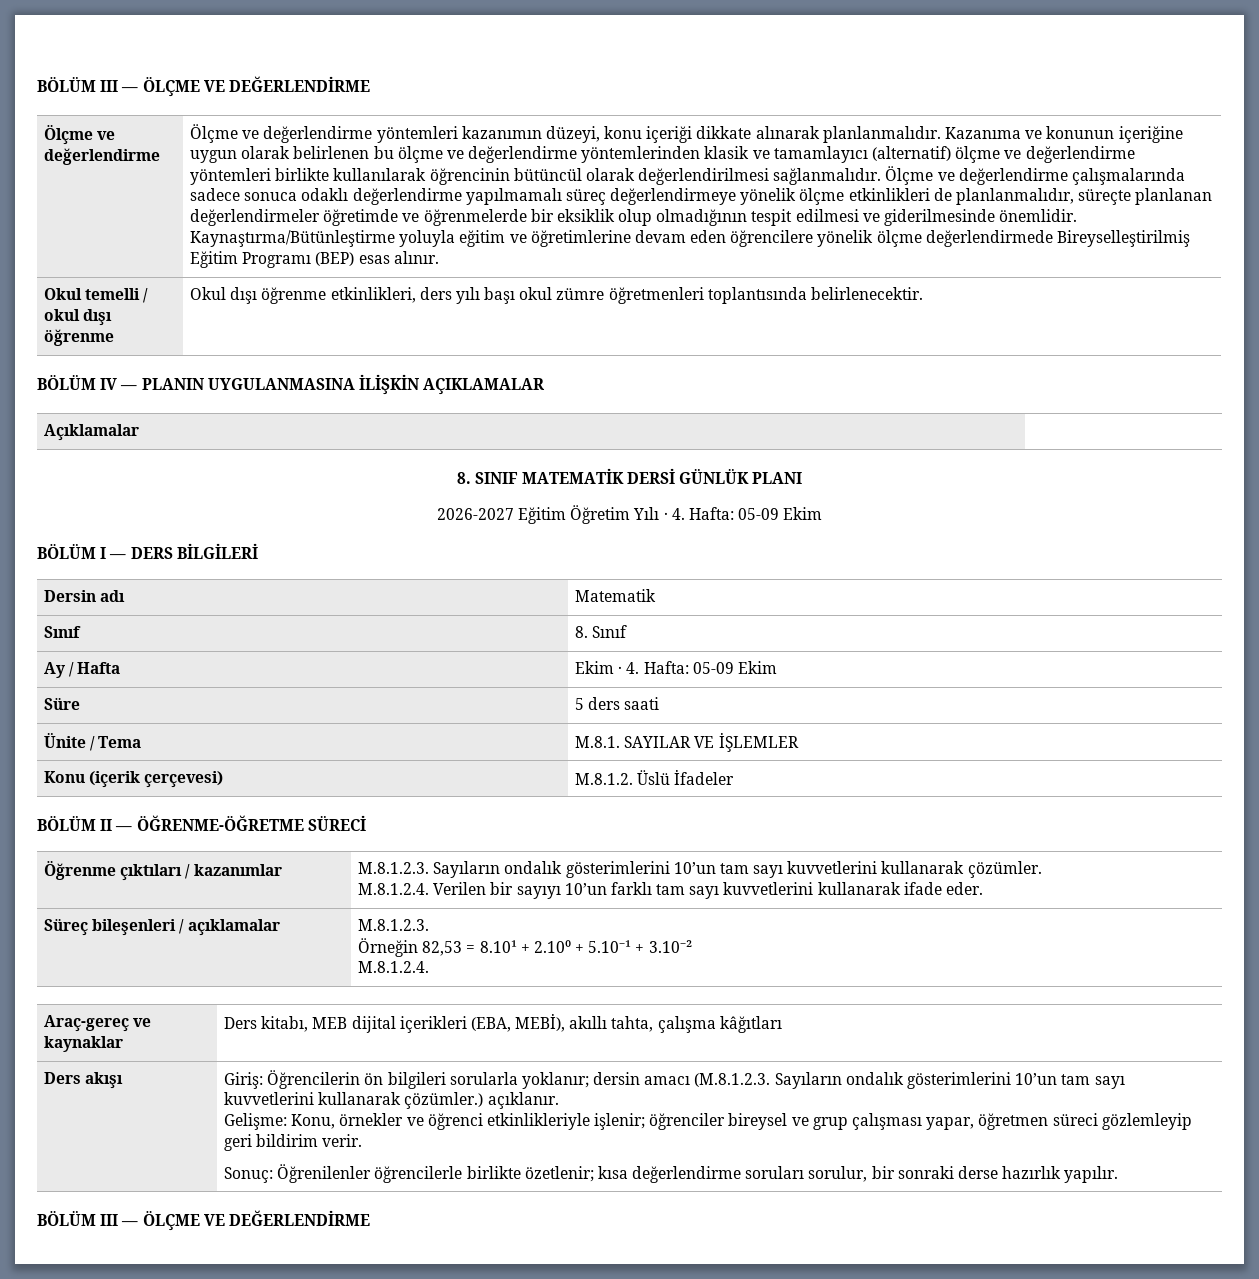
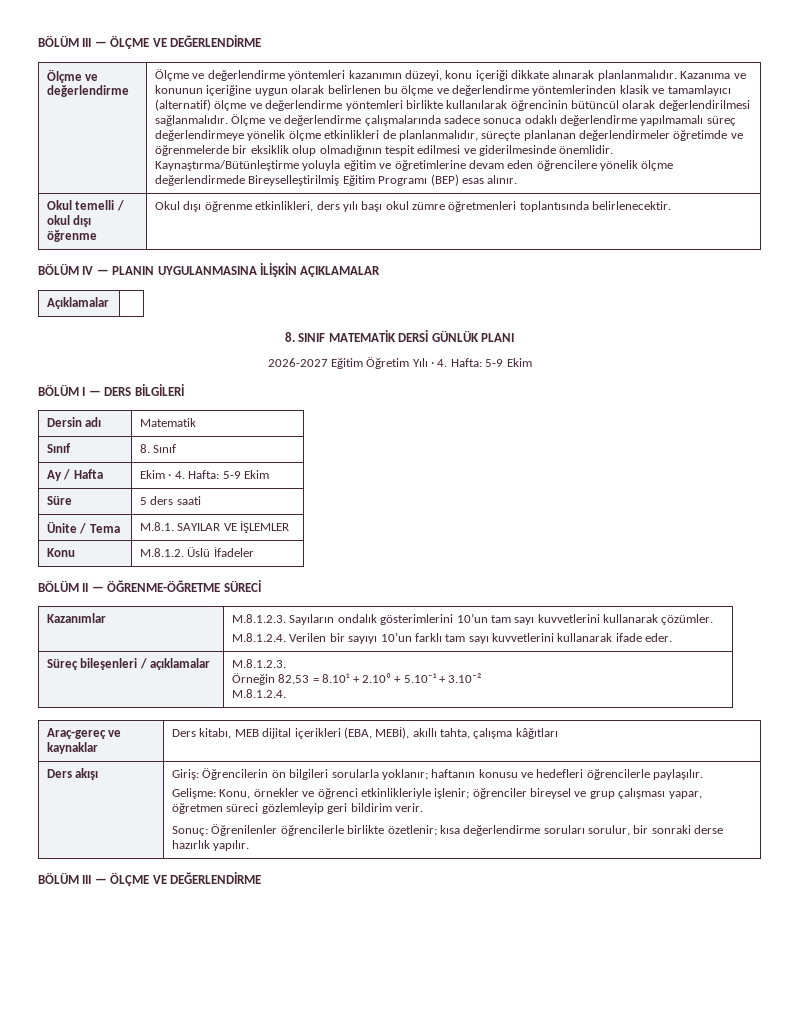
[738,508,780,520] 05-09 -> [485,359,504,367] 5-9
[692,662,734,674] 05-09 -> [222,471,241,479] 5-9
[89,771,224,788] (içerik çerçevesi) -> (76, 552) none
[44,860,282,881] Öğrenme çıktıları / kazanımlar -> [47,613,107,623] Kazanımlar
[593,1072,1125,1089] [224,1092,559,1109] dersin amacı (M.8.1.2.3. Sayıların ondalık gösterimlerini 10’un tam sayı kuvvetlerini kullanarak çözümler.) açıklanır. -> [431,769,704,780] haftanın konusu ve hedefleri öğrencilerle paylaşılır.

